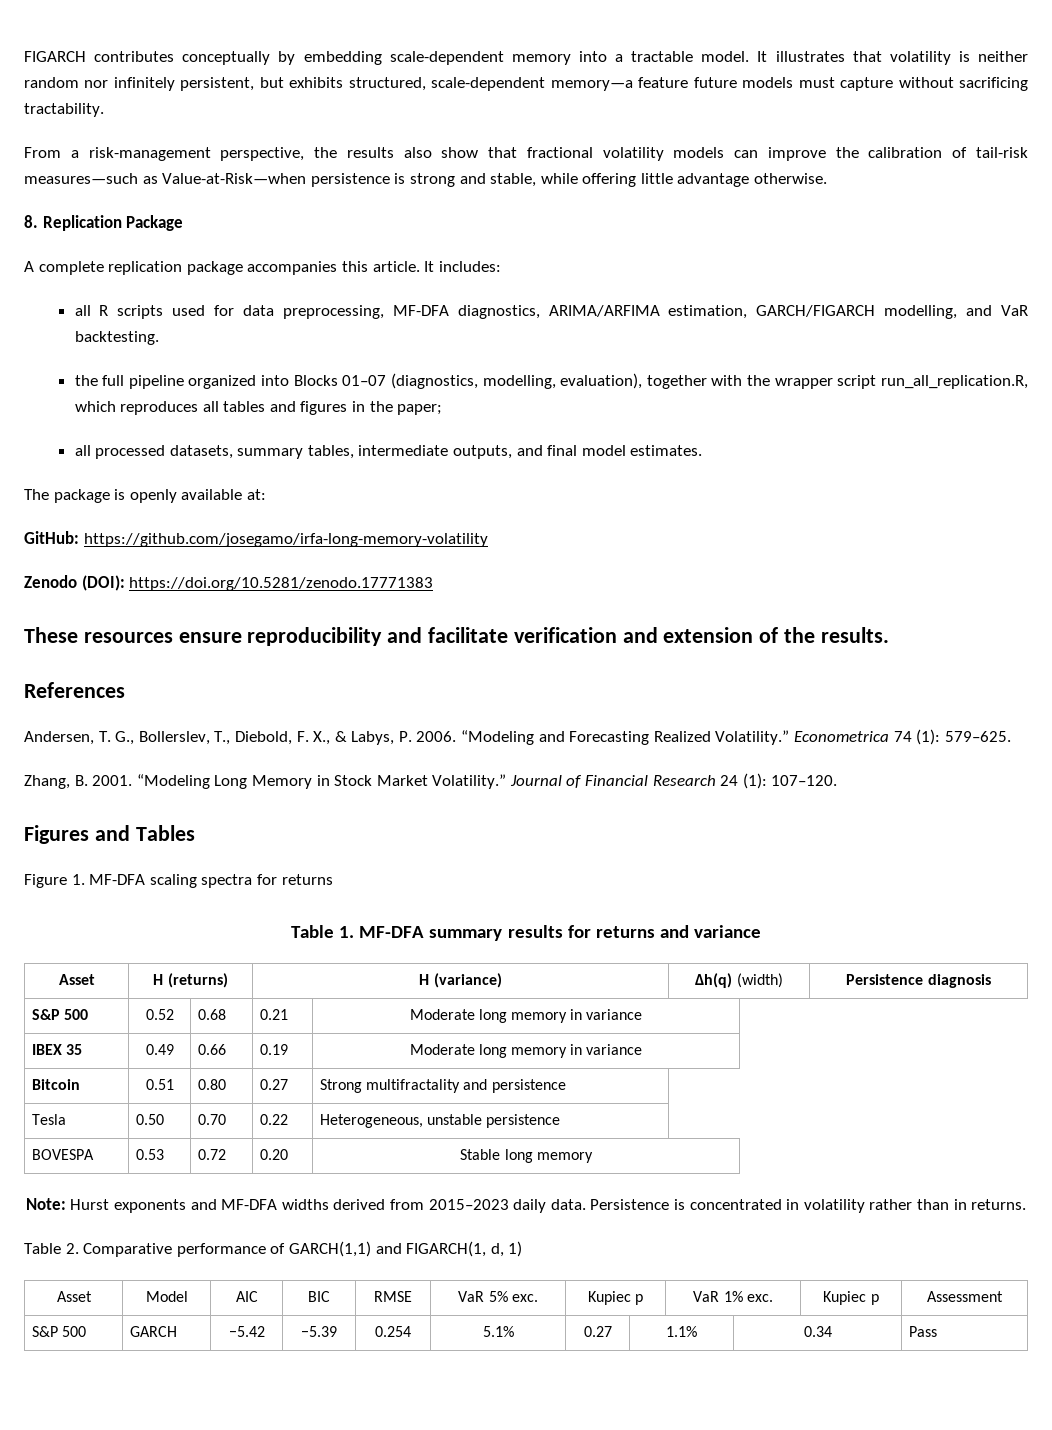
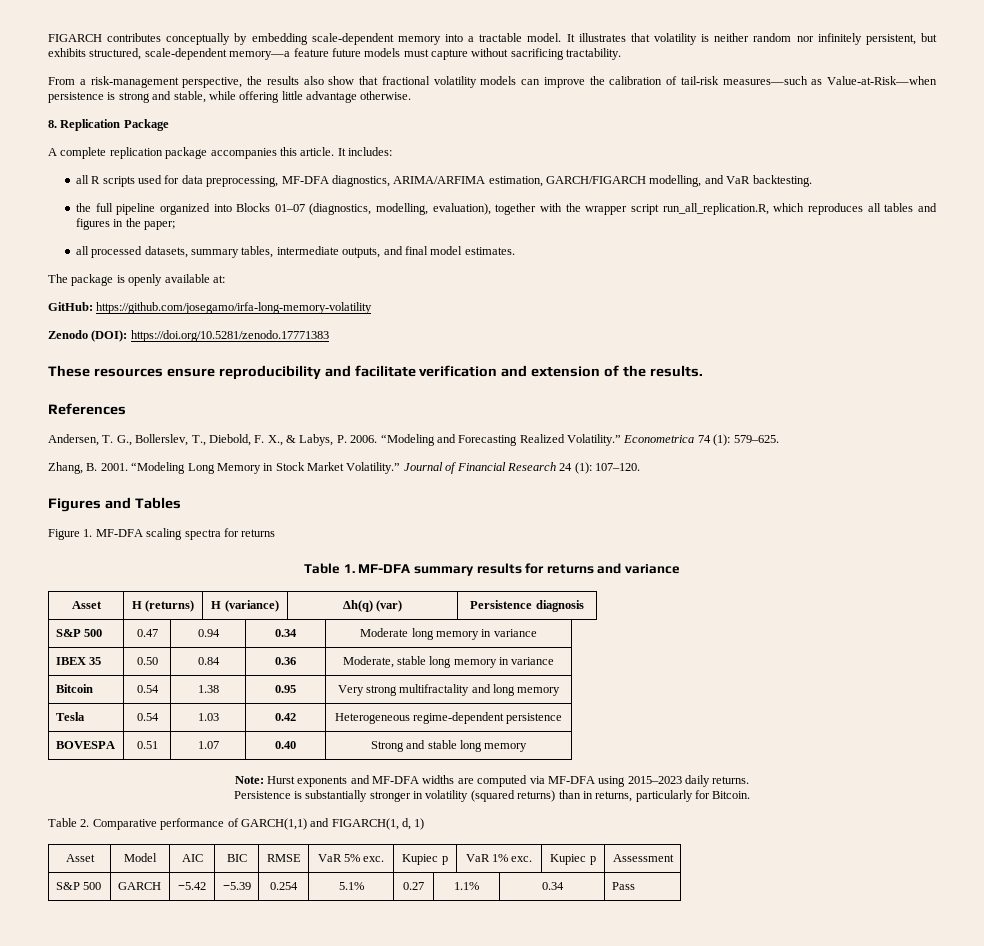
[736,973,783,988] (width) -> [376,600,403,612] (var)
[145,1009,174,1020] [198,1009,227,1020] [260,1009,289,1020] 0.52 | 0.68 | 0.21 -> [136,629,158,637] [197,629,220,637] [275,629,297,637] 0.47 | 0.94 | 0.34
[145,1044,174,1055] [198,1044,227,1055] [260,1044,289,1055] [409,1044,475,1055] 0.49 | 0.66 | 0.19 | Moderate -> [136,657,158,665] [197,657,220,665] [275,657,296,665] [342,656,426,668] 0.50 | 0.84 | 0.36 | Moderate, stable
[145,1079,174,1090] [198,1079,227,1090] [260,1079,289,1090] [320,1079,566,1093] [32,1114,67,1125] [136,1114,165,1125] [198,1114,227,1125] [260,1114,289,1125] [320,1114,561,1128] [32,1149,95,1160] [136,1149,165,1160] [198,1149,227,1160] [260,1149,289,1160] [460,1149,501,1160] 0.51 | 0.80 | 0.27 | Strong multifractality and persistence // Tesla | 0.50 | 0.70 | 0.22 | Heterogeneous, unstable persistence // BOVESPA | 0.53 | 0.72 | 0.20 | Stable -> [136,685,159,693] [197,685,219,693] [275,685,296,693] [337,684,561,696] [55,712,85,721] [136,713,159,721] [197,713,219,721] [275,713,296,721] [334,712,563,724] [55,741,115,749] [136,741,158,749] [197,741,219,749] [275,741,296,749] [370,740,457,752] 0.54 | 1.38 | 0.95 | Very strong multifractality and long memory // Tesla | 0.54 | 1.03 | 0.42 | Heterogeneous regime-dependent persistence // BOVESPA | 0.51 | 1.07 | 0.40 | Strong and stable
[333,1199,425,1210] derived from -> [457,775,626,787] are computed via MF-DFA using
[550,1199,586,1210] data. -> [712,776,750,784] returns. //
[689,1199,1027,1213] concentrated in volatility rather than in returns. -> [305,790,751,802] substantially stronger in volatility (squared returns) than in returns, particularly for Bitcoin.

